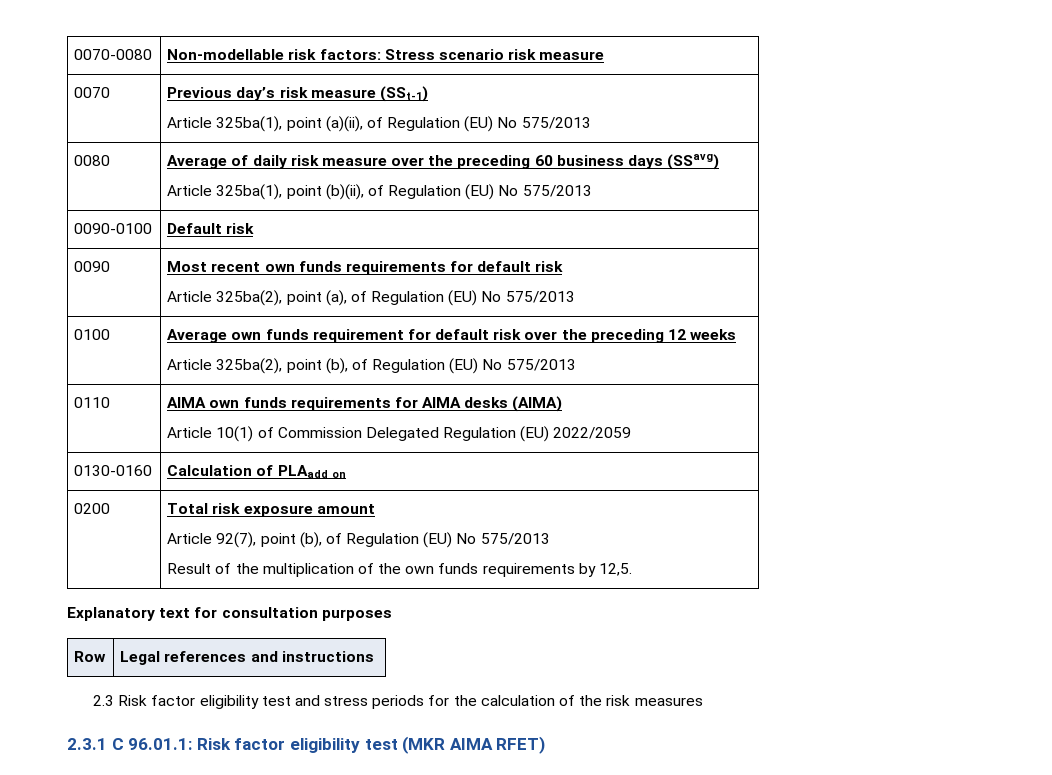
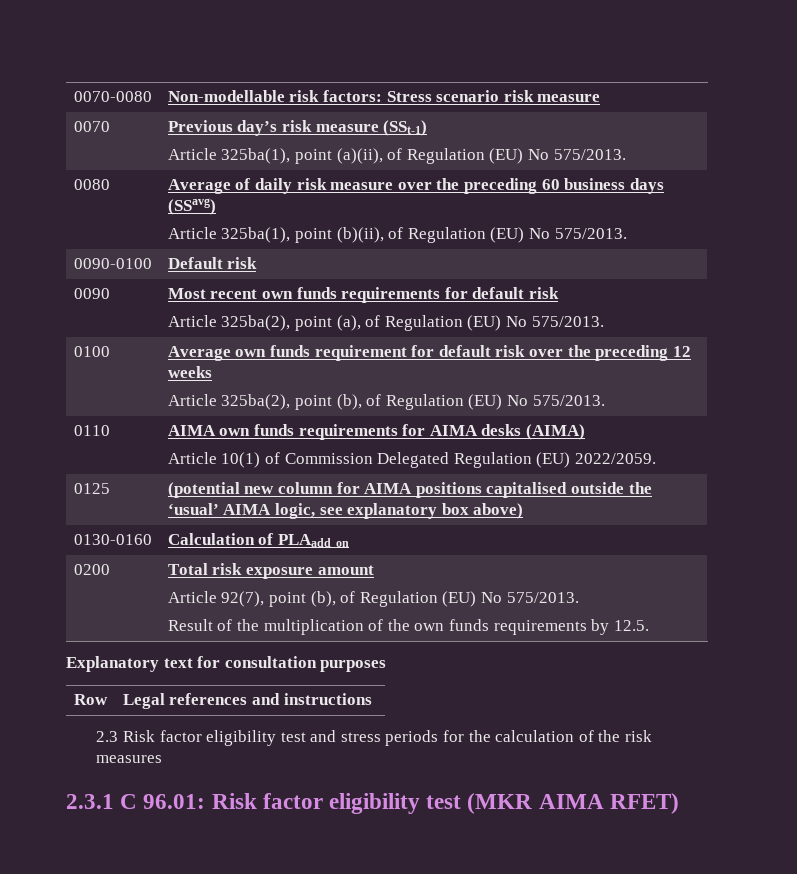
[521,117,591,129] 575/2013 -> [553,149,626,160] 575/2013.
[522,185,592,197] 575/2013 -> [554,228,627,239] 575/2013.
[505,291,575,303] 575/2013 -> [531,316,604,327] 575/2013.
[506,359,576,371] 575/2013 -> [532,395,605,406] 575/2013.
[553,427,632,439] 2022/2059 -> [574,453,656,464] [73,483,110,494] [167,482,652,498] [167,503,524,519] 2022/2059. // 0125 | (potential new column for AIMA positions capitalised outside the ‘usual’ AIMA logic, see explanatory box above)
[480,533,550,545] 575/2013 -> [506,592,579,603] 575/2013.
[598,563,632,576] 12,5. -> [613,620,649,631] 12.5.
[128,738,193,750] 96.01.1: -> [143,794,206,809] 96.01:

